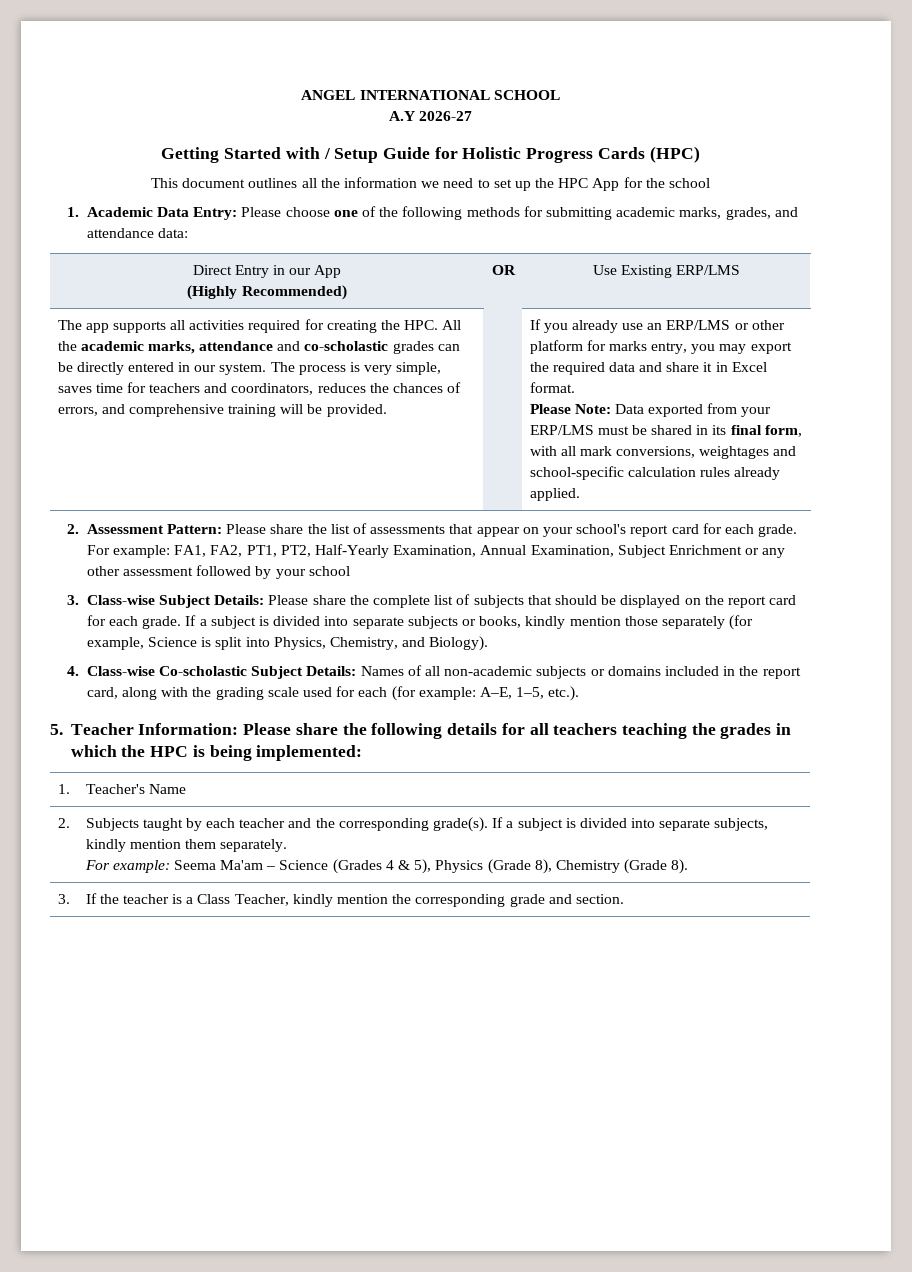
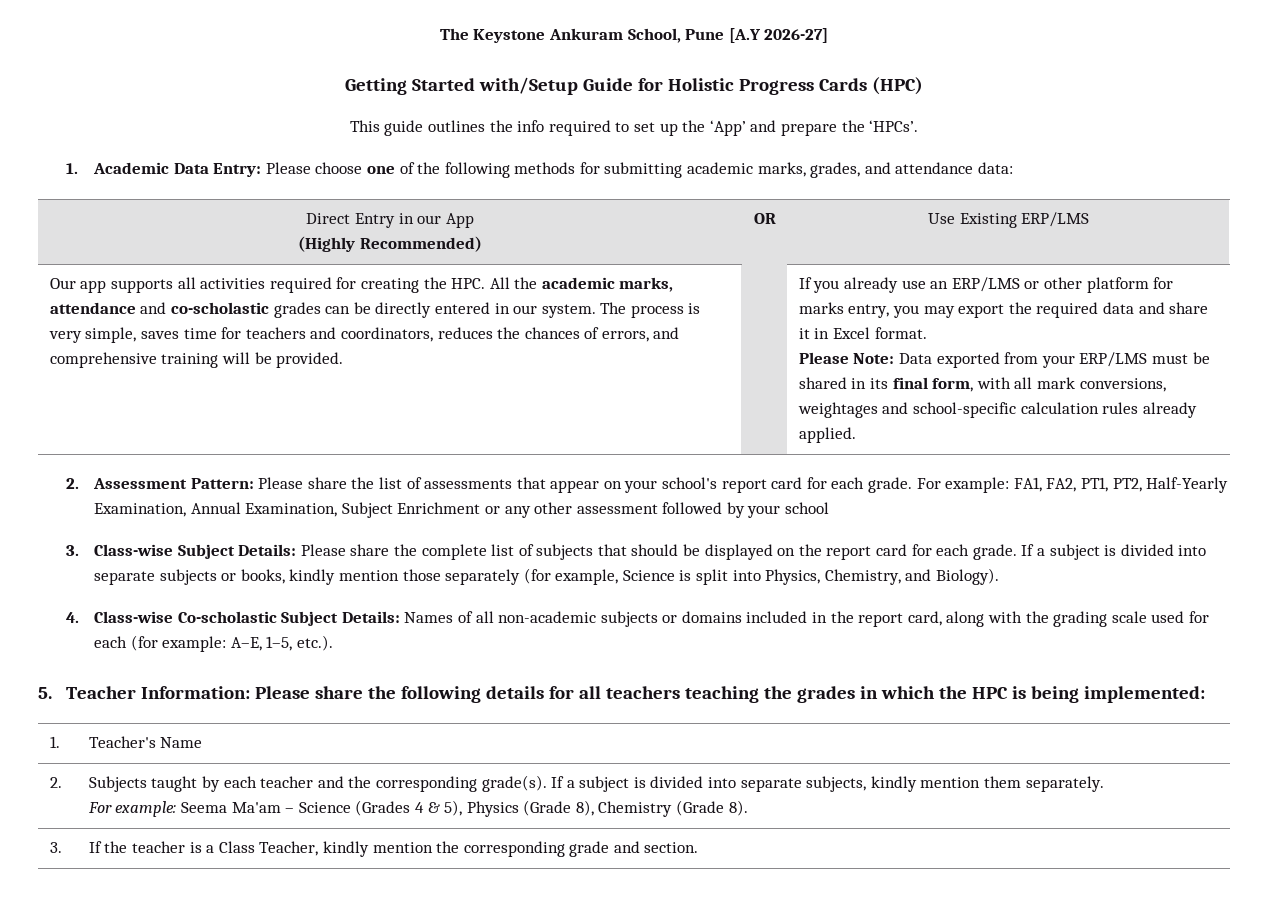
[301,90,560,100] [388,111,473,121] ANGEL INTERNATIONAL SCHOOL // A.Y 2026-27 -> [439,28,829,43] The Keystone Ankuram School, Pune [A.Y 2026-27]
[285,147,379,163] with / Setup -> [479,77,579,95] with/Setup
[182,177,710,191] document outlines all the information we need to set up the HPC App for the school -> [384,120,919,136] guide outlines the info required to set up the ‘App’ and prepare the ‘HPCs’.
[57,320,82,330] The -> [49,278,76,289] Our

